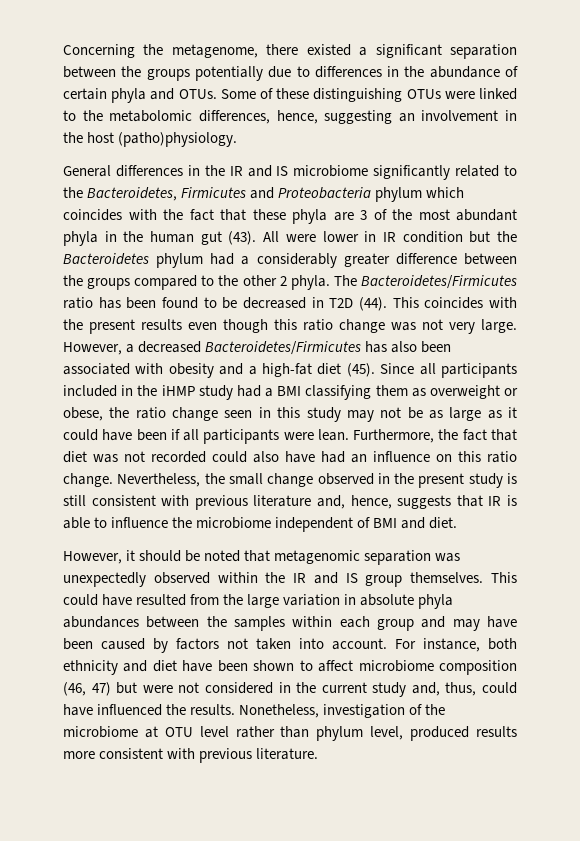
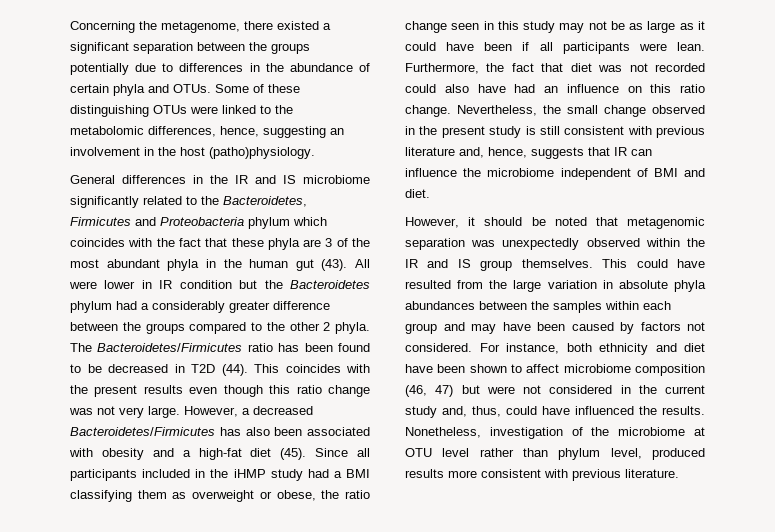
[507,495,518,506] [63,517,108,529] is able to -> [631,149,652,156] can
[256,638,387,650] taken into account. -> [405,343,472,352] considered.

